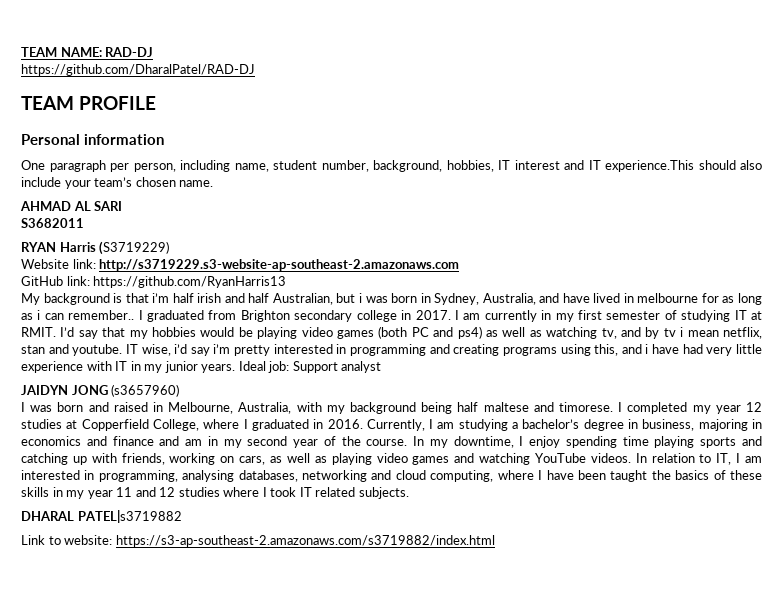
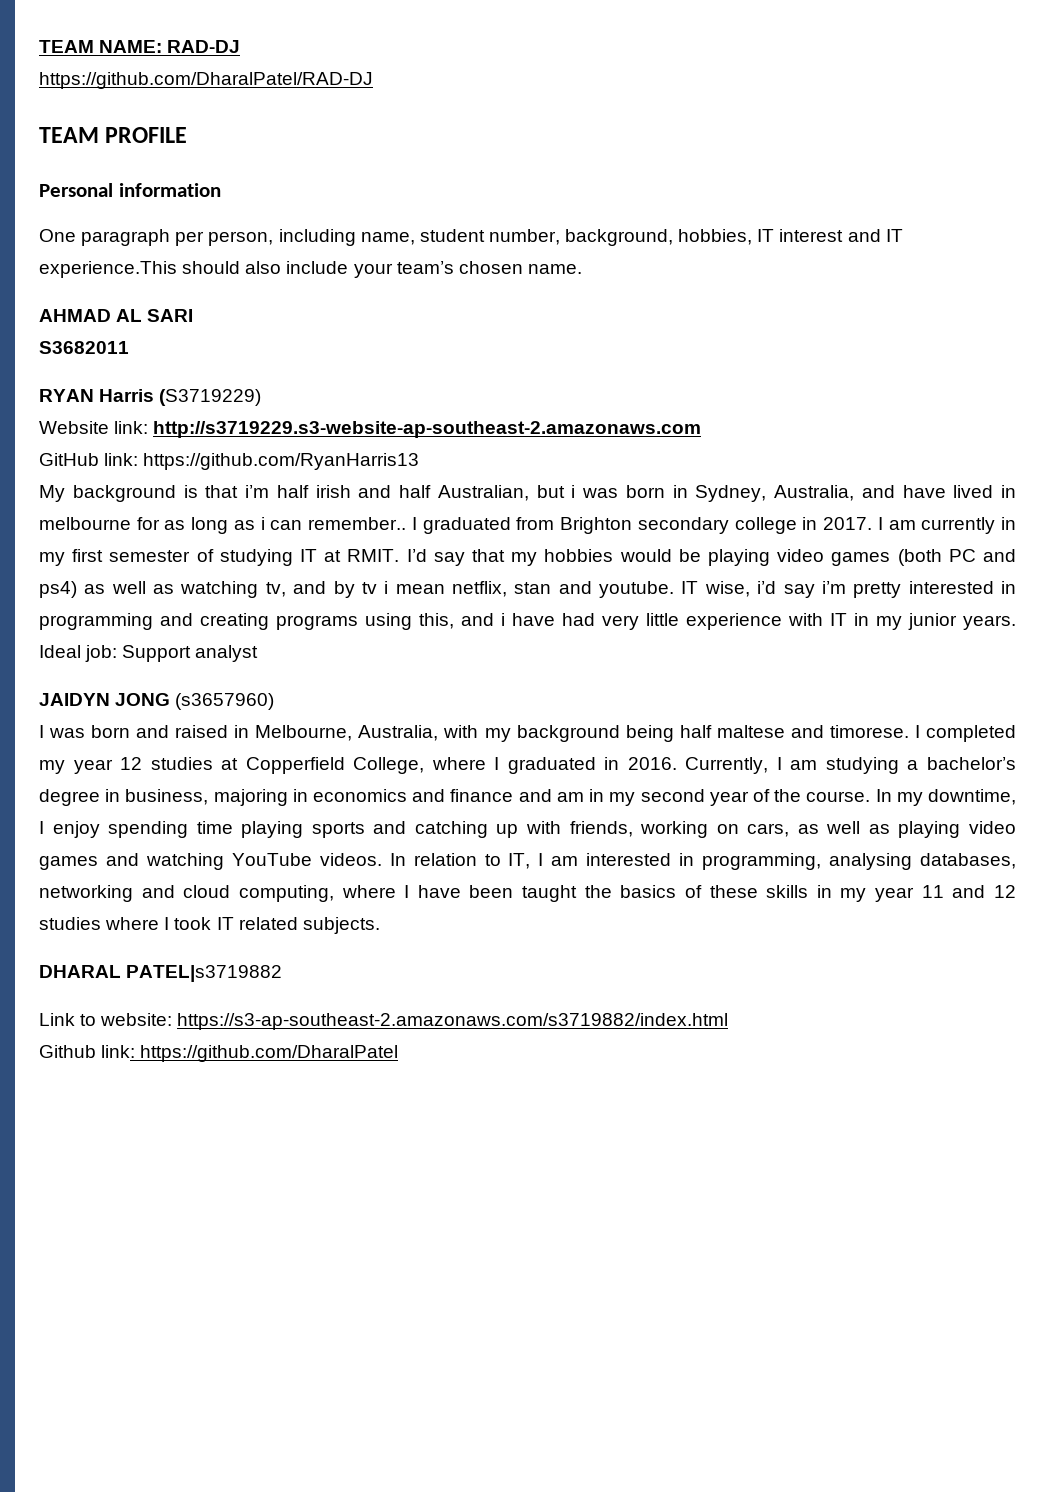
(495, 541) none -> [39,1045,399,1062] // Github link: https://github.com/DharalPatel

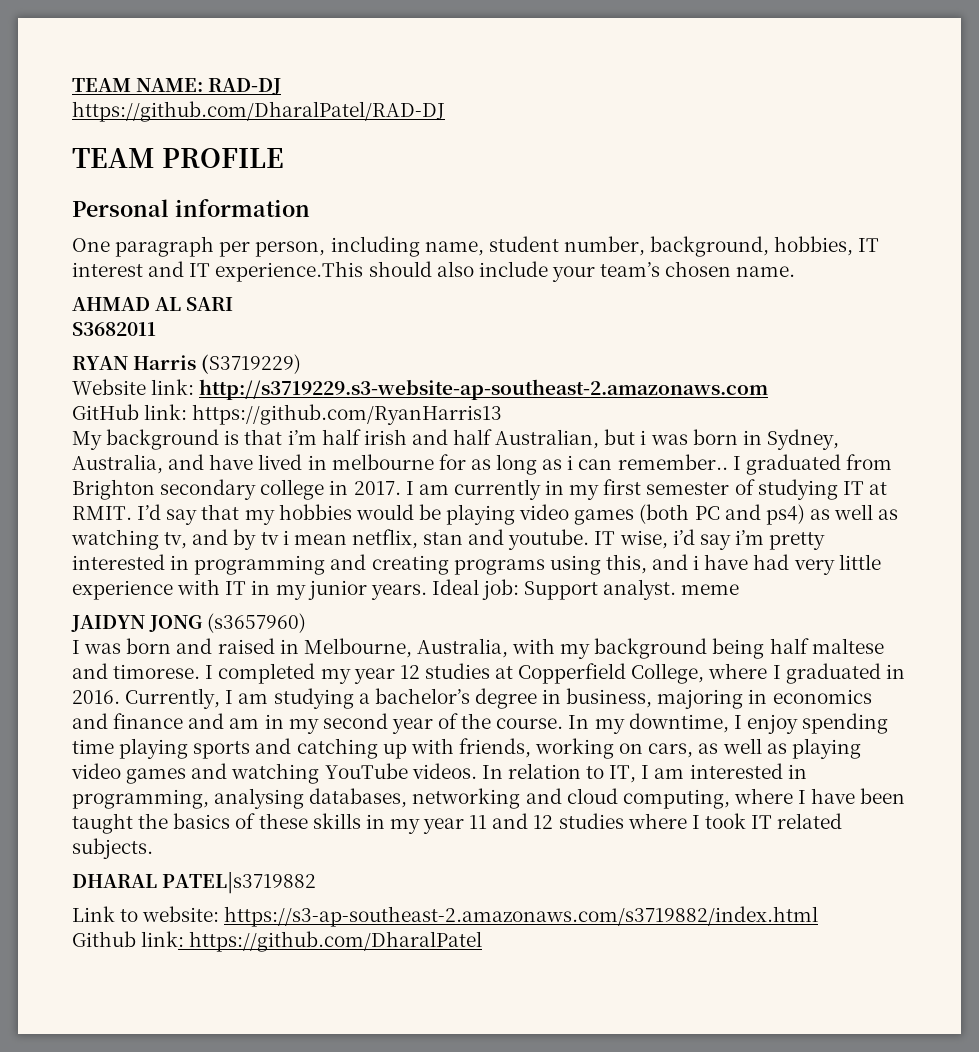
[195,645,259,662] analyst -> [603,579,740,600] analyst. meme

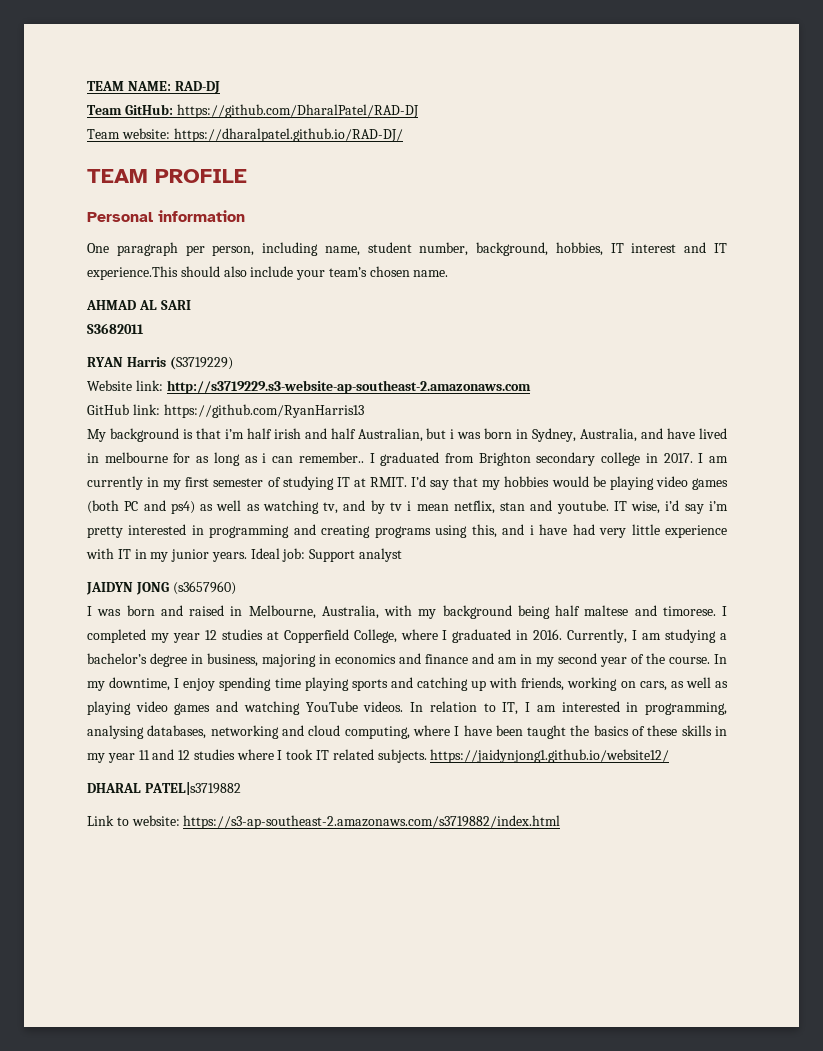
(282, 86) none -> [87,104,173,115] Team GitHub:
(445, 111) none -> [87,128,403,142] // Team website: https://dharalpatel.github.io/RAD-DJ/
[603,579,740,600] analyst. meme -> [359,548,403,562] analyst
(153, 848) none -> [430,749,670,763] https://jaidynjong1.github.io/website12/
[72,931,483,952] // Github link: https://github.com/DharalPatel -> (561, 822) none

